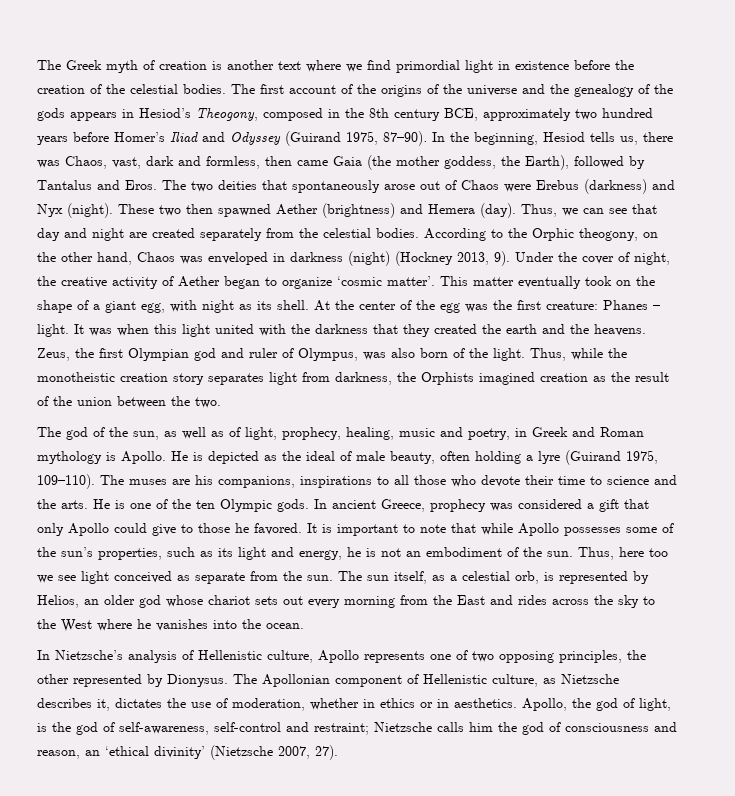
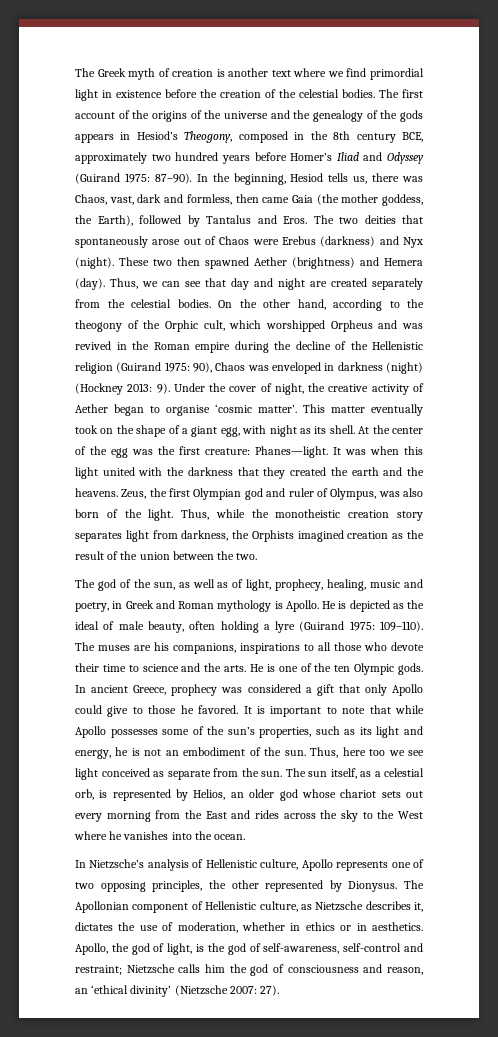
[346,131,378,145] 1975, -> [124,173,150,183] 1975:
[424,228,658,241] [37,252,132,265] According to the Orphic theogony, on the other hand, -> [218,299,424,311] [75,320,423,332] [75,341,423,353] [75,362,212,374] On the other hand, according to the theogony of the Orphic cult, which worshipped Orpheus and was revived in the Roman empire during the decline of the Hellenistic religion (Guirand 1975: 90),
[457,252,489,265] 2013, -> [127,383,153,392] 2013:
[282,277,332,289] organize -> [166,405,210,416] organise
[603,300,660,310] [37,324,69,337] Phanes – light. -> [255,446,328,458] Phanes—light.
[626,450,658,464] 1975, -> [349,621,375,631] 1975:
[278,746,310,759] 2007, -> [229,986,257,994] 2007:

